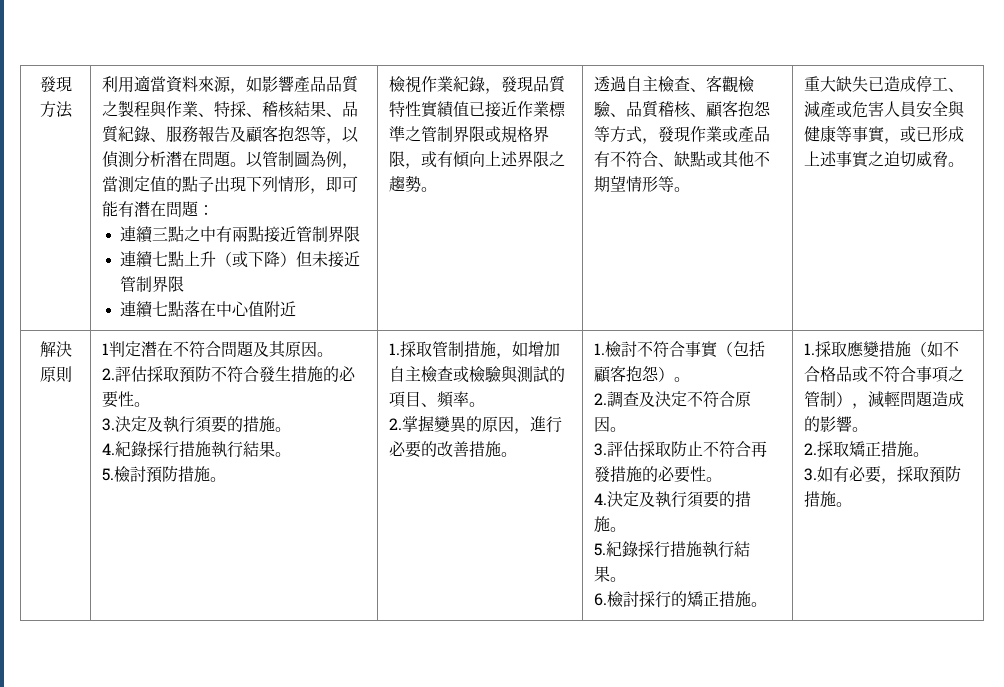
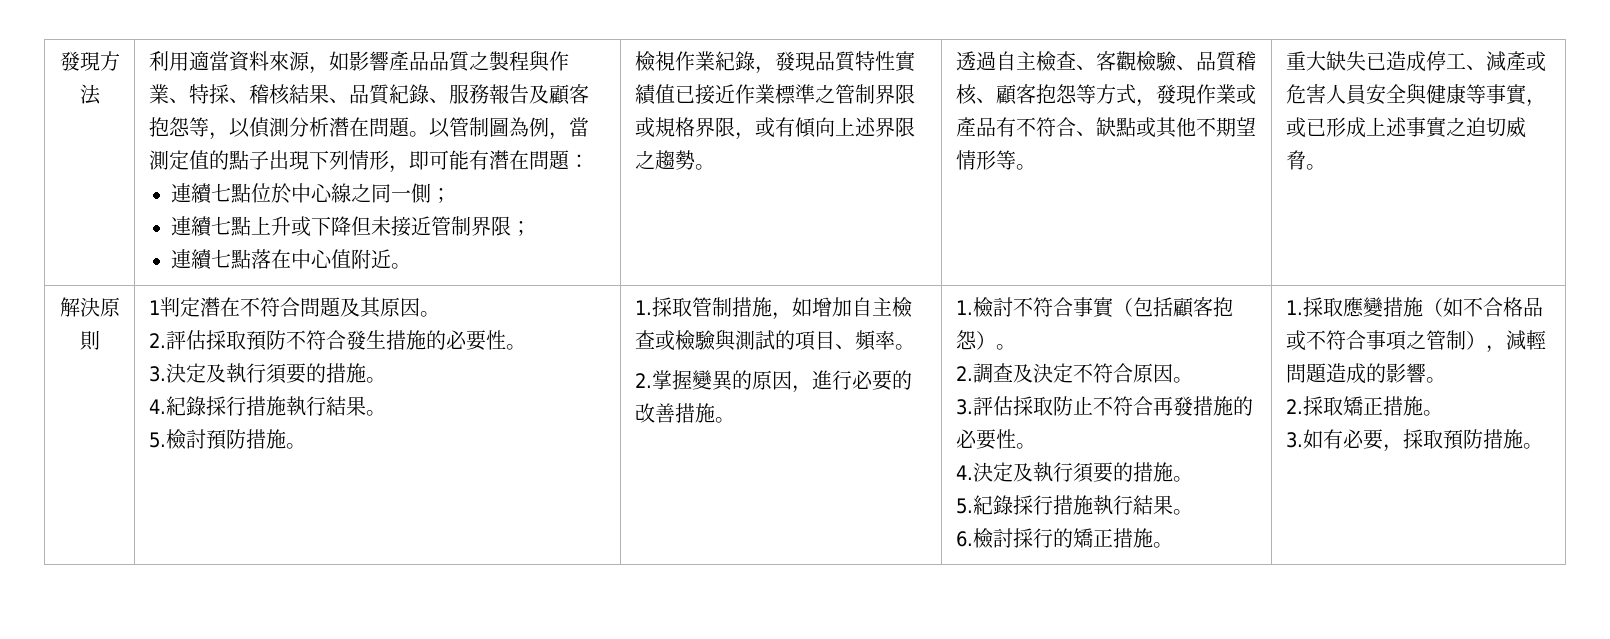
[151,226,360,243] 三點之中有兩點接近管制界限 -> [210,183,451,204] 七點位於中心線之同一側；
[215,251,296,268] （或下降） -> [290,216,351,237] 或下降
(184, 284) none -> [510,221,531,236] ；
(296, 309) none -> [390,263,411,269] 。

